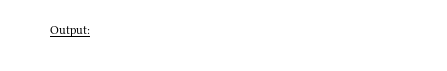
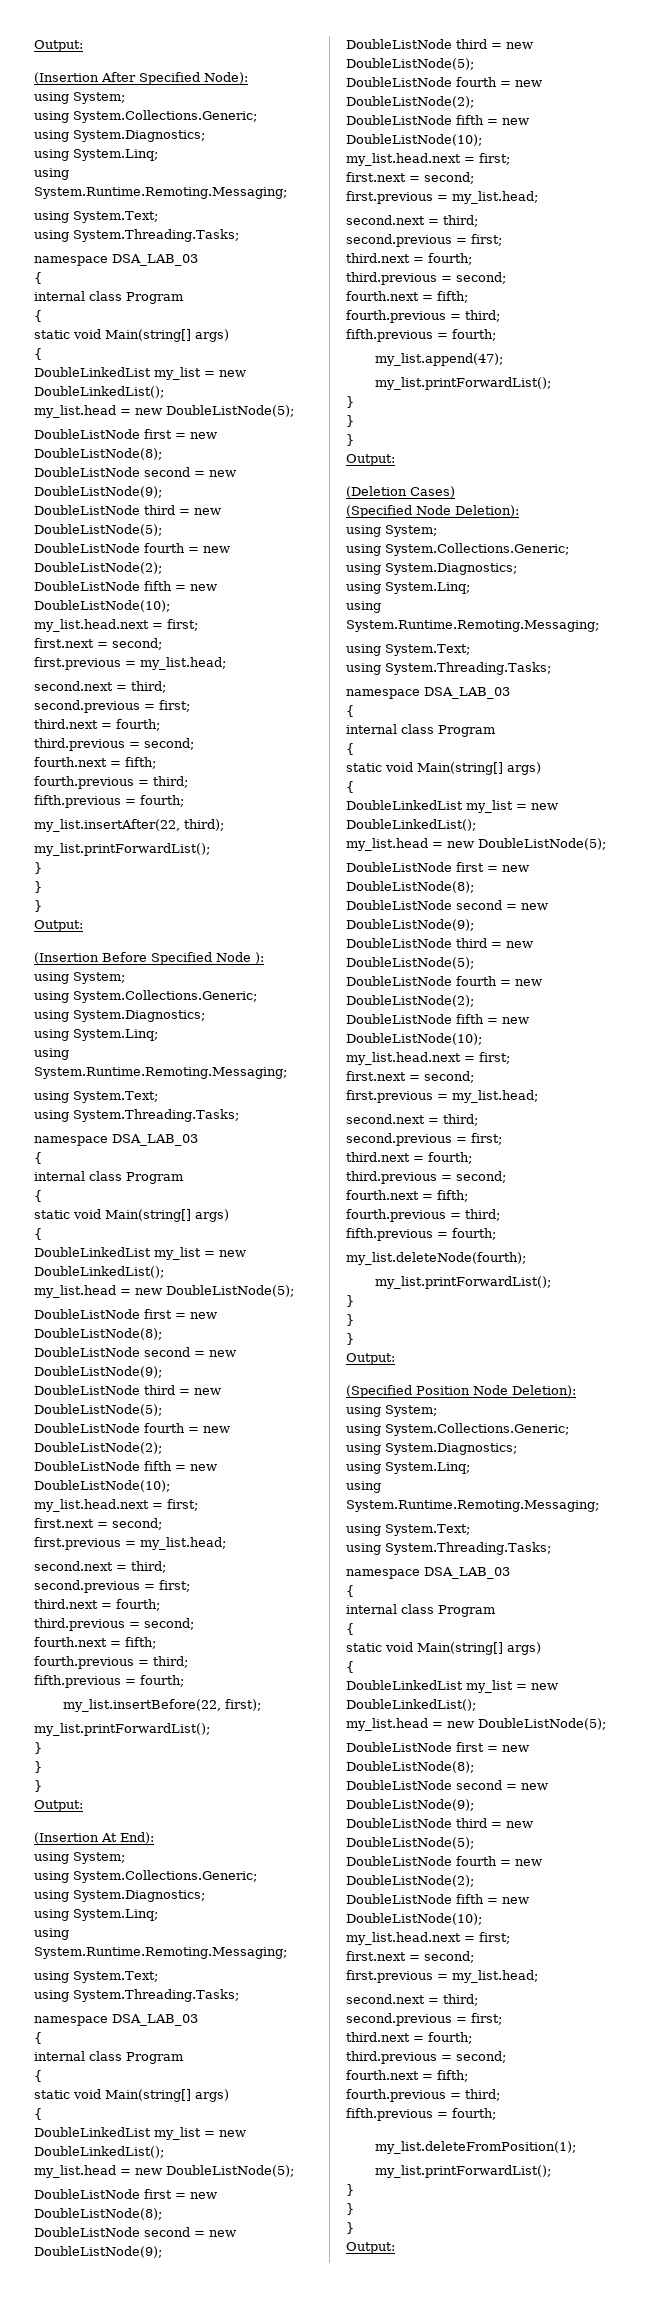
[50,26,90,37] Output: -> [34,40,83,52] [34,72,248,85] [34,92,125,104] [34,110,257,123] [34,130,205,142] [34,149,158,161] [34,168,69,180] [34,187,287,199] [34,211,158,223] [34,229,239,242] [34,254,198,266] [34,272,42,284] [34,291,183,304] [34,310,42,322] [34,329,229,342] [34,348,42,360] [34,367,246,380] [34,386,164,398] [34,405,294,418] [34,429,217,439] [34,448,162,460] [34,467,236,477] [34,486,162,498] [34,505,221,515] [34,524,162,536] [34,543,230,553] [34,562,162,574] [34,581,217,591] [34,600,170,612] [34,619,198,632] [34,638,162,650] [34,657,226,670] [34,681,166,693] [34,700,190,713] [34,719,160,731] [34,738,194,751] [34,757,156,769] [34,776,188,789] [34,795,184,808] [34,819,224,832] [34,843,210,856] [34,862,42,874] [34,881,42,893] [34,900,42,912] [34,920,83,932] [34,952,264,965] [34,972,125,984] [34,990,257,1003] [34,1010,205,1022] [34,1029,158,1041] [34,1048,69,1060] [34,1067,287,1079] [34,1091,158,1103] [34,1109,239,1122] [34,1134,198,1146] [34,1152,42,1164] [34,1171,183,1184] [34,1190,42,1202] [34,1209,229,1222] [34,1228,42,1240] [34,1247,246,1260] [34,1266,164,1278] [34,1285,294,1298] [34,1309,217,1319] [34,1328,162,1340] [34,1347,236,1357] [34,1366,162,1378] [34,1385,221,1395] [34,1404,162,1416] [34,1423,230,1433] [34,1442,162,1454] [34,1461,217,1471] [34,1480,170,1492] [34,1499,198,1512] [34,1518,162,1530] [34,1537,226,1550] [34,1561,166,1573] [34,1580,190,1593] [34,1599,160,1611] [34,1618,194,1631] [34,1637,156,1649] [34,1656,188,1669] [34,1675,184,1688] [62,1699,261,1712] [34,1723,210,1736] [34,1742,42,1754] [34,1761,42,1773] [34,1780,42,1792] [34,1800,83,1812] [34,1832,154,1844] [34,1852,125,1864] [34,1870,257,1883] [34,1890,205,1902] [34,1909,158,1921] [34,1928,69,1940] [34,1947,287,1959] [34,1971,158,1983] [34,1989,239,2002] [34,2014,198,2026] [34,2032,42,2044] [34,2051,183,2064] [34,2070,42,2082] [34,2089,229,2102] [34,2108,42,2120] [34,2127,246,2140] [34,2146,164,2158] [34,2165,294,2178] [34,2189,217,2199] [34,2208,162,2220] [34,2227,236,2237] [34,2246,162,2258] [346,39,533,49] [346,58,474,70] [346,77,542,87] [346,96,474,108] [346,115,529,125] [346,134,482,146] [346,153,510,166] [346,172,474,184] [346,191,538,204] [346,215,478,227] [346,234,502,247] [346,253,472,265] [346,272,506,285] [346,291,468,303] [346,310,500,323] [346,329,496,342] [374,353,503,366] [374,377,551,390] [346,396,354,408] [346,415,354,427] [346,434,354,446] [346,454,395,466] [346,486,455,498] [346,505,519,518] [346,525,437,537] [346,543,569,556] [346,563,517,575] [346,582,470,594] [346,601,381,613] [346,620,599,632] [346,644,470,656] [346,662,551,675] [346,687,510,699] [346,705,354,717] [346,724,495,737] [346,743,354,755] [346,762,541,775] [346,781,354,793] [346,800,558,813] [346,819,476,831] [346,838,606,851] [346,862,529,872] [346,881,474,893] [346,900,548,910] [346,919,474,931] [346,938,533,948] [346,957,474,969] [346,976,542,986] [346,995,474,1007] [346,1014,529,1024] [346,1033,482,1045] [346,1052,510,1065] [346,1071,474,1083] [346,1090,538,1103] [346,1114,478,1126] [346,1133,502,1146] [346,1152,472,1164] [346,1171,506,1184] [346,1190,468,1202] [346,1209,500,1222] [346,1228,496,1241] [346,1252,526,1265] [374,1276,551,1289] [346,1295,354,1307] [346,1314,354,1326] [346,1333,354,1345] [346,1353,395,1365] [346,1385,576,1398] [346,1405,437,1417] [346,1423,569,1436] [346,1443,517,1455] [346,1462,470,1474] [346,1481,381,1493] [346,1500,599,1512] [346,1524,470,1536] [346,1542,551,1555] [346,1567,510,1579] [346,1585,354,1597] [346,1604,495,1617] [346,1623,354,1635] [346,1642,541,1655] [346,1661,354,1673] [346,1680,558,1693] [346,1699,476,1711] [346,1718,606,1731] [346,1742,529,1752] [346,1761,474,1773] [346,1780,548,1790] [346,1799,474,1811] [346,1818,533,1828] [346,1837,474,1849] [346,1856,542,1866] [346,1875,474,1887] [346,1894,529,1904] [346,1913,482,1925] [346,1932,510,1945] [346,1951,474,1963] [346,1970,538,1983] [346,1994,478,2006] [346,2013,502,2026] [346,2032,472,2044] [346,2051,506,2064] [346,2070,468,2082] [346,2089,500,2102] [346,2108,496,2121] [374,2141,576,2154] [374,2165,551,2178] [346,2184,354,2196] [346,2203,354,2215] [346,2222,354,2234] [346,2242,395,2254] Output: // (Insertion After Specified Node): // using System; // using System.Collections.Generic; // using System.Diagnostics; // using System.Linq; // using System.Runtime.Remoting.Messaging; // using System.Text; // using System.Threading.Tasks; // namespace DSA_LAB_03 // { // internal class Program // { // static void Main(string[] args) // { // DoubleLinkedList my_list = new DoubleLinkedList(); // my_list.head = new DoubleListNode(5); // DoubleListNode first = new DoubleListNode(8); // DoubleListNode second = new DoubleListNode(9); // DoubleListNode third = new DoubleListNode(5); // DoubleListNode fourth = new DoubleListNode(2); // DoubleListNode fifth = new DoubleListNode(10); // my_list.head.next = first; // first.next = second; // first.previous = my_list.head; // second.next = third; // second.previous = first; // third.next = fourth; // third.previous = second; // fourth.next = fifth; // fourth.previous = third; // fifth.previous = fourth; // my_list.insertAfter(22, third); // my_list.printForwardList(); // } // } // } // Output: // (Insertion Before Specified Node ): // using System; // using System.Collections.Generic; // using System.Diagnostics; // using System.Linq; // using System.Runtime.Remoting.Messaging; // using System.Text; // using System.Threading.Tasks; // namespace DSA_LAB_03 // { // internal class Program // { // static void Main(string[] args) // { // DoubleLinkedList my_list = new DoubleLinkedList(); // my_list.head = new DoubleListNode(5); // DoubleListNode first = new DoubleListNode(8); // DoubleListNode second = new DoubleListNode(9); // DoubleListNode third = new DoubleListNode(5); // DoubleListNode fourth = new DoubleListNode(2); // DoubleListNode fifth = new DoubleListNode(10); // my_list.head.next = first; // first.next = second; // first.previous = my_list.head; // second.next = third; // second.previous = first; // third.next = fourth; // third.previous = second; // fourth.next = fifth; // fourth.previous = third; // fifth.previous = fourth; // my_list.insertBefore(22, first); // my_list.printForwardList(); // } // } // } // Output: // (Insertion At End): // using System; // using System.Collections.Generic; // using System.Diagnostics; // using System.Linq; // using System.Runtime.Remoting.Messaging; // using System.Text; // using System.Threading.Tasks; // namespace DSA_LAB_03 // { // internal class Program // { // static void Main(string[] args) // { // DoubleLinkedList my_list = new DoubleLinkedList(); // my_list.head = new DoubleListNode(5); // DoubleListNode first = new DoubleListNode(8); // DoubleListNode second = new DoubleListNode(9); // DoubleListNode third = new DoubleListNode(5); // DoubleListNode fourth = new DoubleListNode(2); // DoubleListNode fifth = new DoubleListNode(10); // my_list.head.next = first; // first.next = second; // first.previous = my_list.head; // second.next = third; // second.previous = first; // third.next = fourth; // third.previous = second; // fourth.next = fifth; // fourth.previous = third; // fifth.previous = fourth; // my_list.append(47); // my_list.printForwardList(); // } // } // } // Output: // (Deletion Cases) // (Specified Node Deletion): // using System; // using System.Collections.Generic; // using System.Diagnostics; // using System.Linq; // using System.Runtime.Remoting.Messaging; // using System.Text; // using System.Threading.Tasks; // namespace DSA_LAB_03 // { // internal class Program // { // static void Main(string[] args) // { // DoubleLinkedList my_list = new DoubleLinkedList(); // my_list.head = new DoubleListNode(5); // DoubleListNode first = new DoubleListNode(8); // DoubleListNode second = new DoubleListNode(9); // DoubleListNode third = new DoubleListNode(5); // DoubleListNode fourth = new DoubleListNode(2); // DoubleListNode fifth = new DoubleListNode(10); // my_list.head.next = first; // first.next = second; // first.previous = my_list.head; // second.next = third; // second.previous = first; // third.next = fourth; // third.previous = second; // fourth.next = fifth; // fourth.previous = third; // fifth.previous = fourth; // my_list.deleteNode(fourth); // my_list.printForwardList(); // } // } // } // Output: // (Specified Position Node Deletion): // using System; // using System.Collections.Generic; // using System.Diagnostics; // using System.Linq; // using System.Runtime.Remoting.Messaging; // using System.Text; // using System.Threading.Tasks; // namespace DSA_LAB_03 // { // internal class Program // { // static void Main(string[] args) // { // DoubleLinkedList my_list = new DoubleLinkedList(); // my_list.head = new DoubleListNode(5); // DoubleListNode first = new DoubleListNode(8); // DoubleListNode second = new DoubleListNode(9); // DoubleListNode third = new DoubleListNode(5); // DoubleListNode fourth = new DoubleListNode(2); // DoubleListNode fifth = new DoubleListNode(10); // my_list.head.next = first; // first.next = second; // first.previous = my_list.head; // second.next = third; // second.previous = first; // third.next = fourth; // third.previous = second; // fourth.next = fifth; // fourth.previous = third; // fifth.previous = fourth; // my_list.deleteFromPosition(1); // my_list.printForwardList(); // } // } // } // Output:

